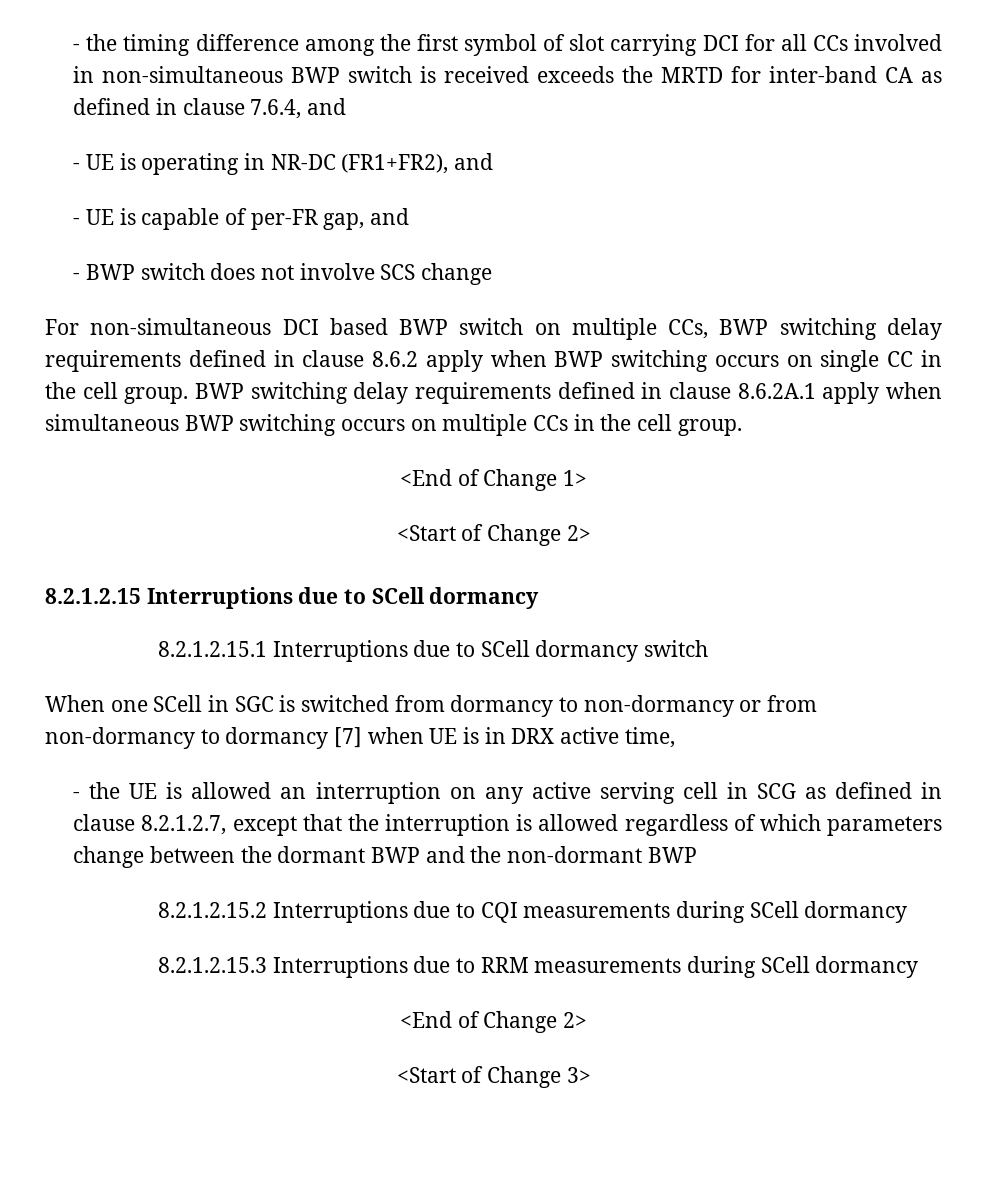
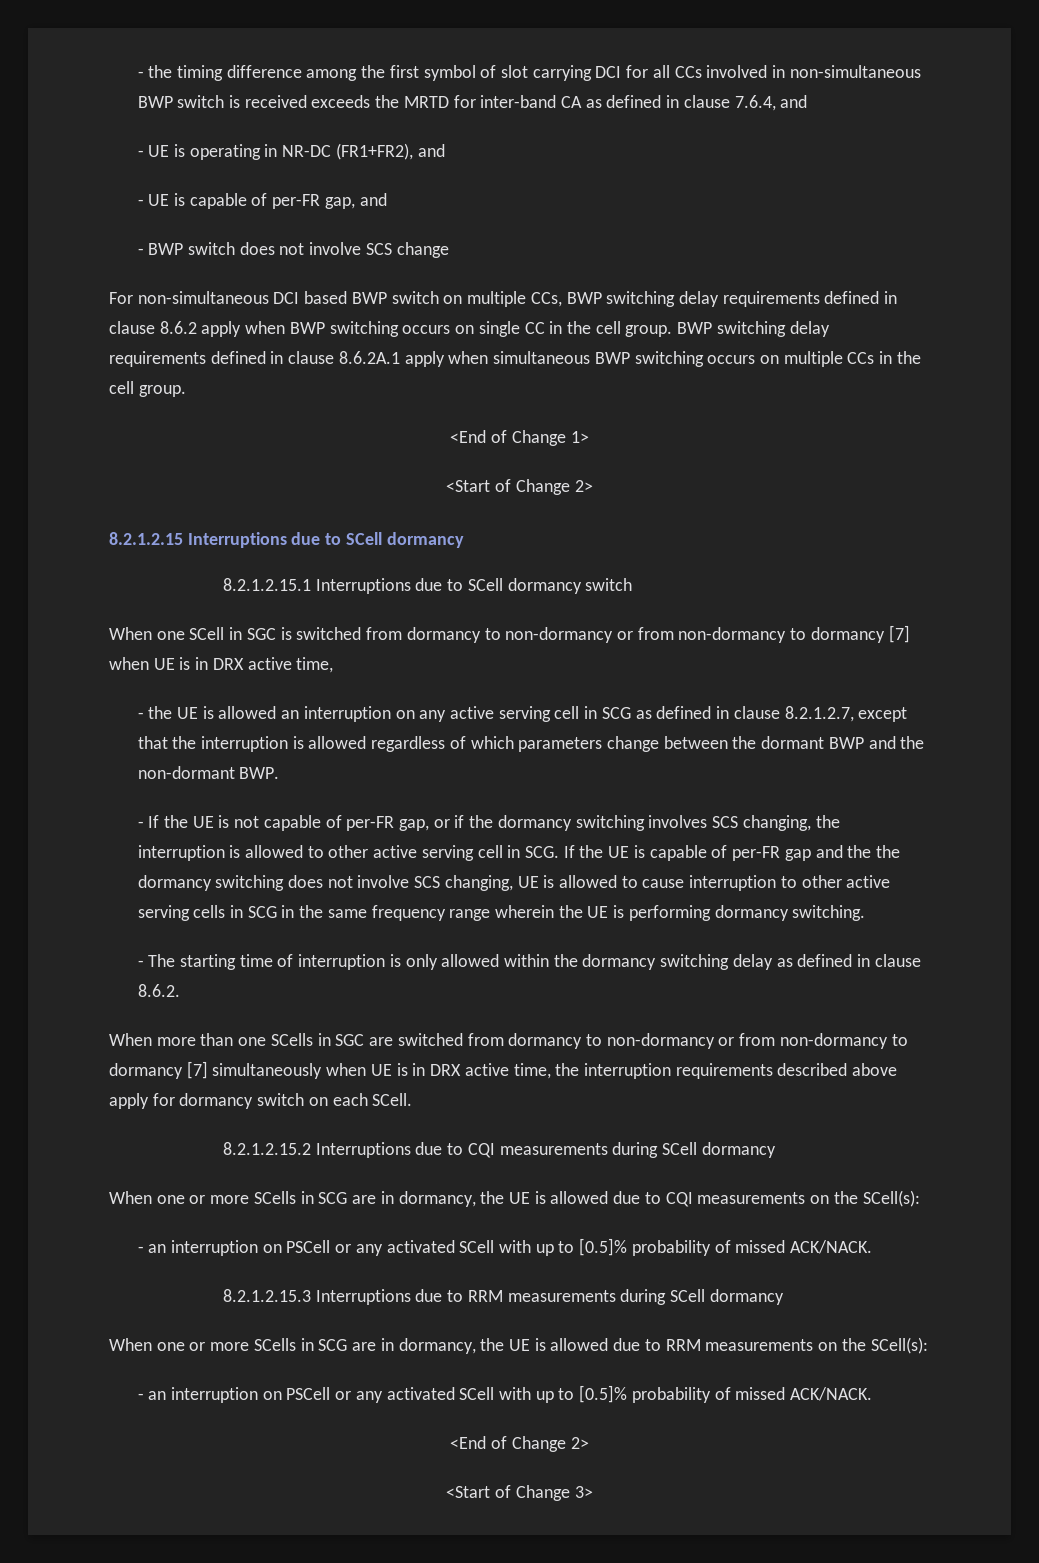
[647,847,697,863] BWP -> [239,767,280,779] [137,815,840,831] [137,845,900,861] [137,875,891,891] [137,905,866,921] [137,954,921,970] [137,984,180,997] [109,1033,908,1049] [109,1061,898,1079] [109,1093,413,1109] BWP. // - If the UE is not capable of per-FR gap, or if the dormancy switching involves SCS changing, the interruption is allowed to other active serving cell in SCG. If the UE is capable of per-FR gap and the the dormancy switching does not involve SCS changing, UE is allowed to cause interruption to other active serving cells in SCG in the same frequency range wherein the UE is performing dormancy switching. // - The starting time of interruption is only allowed within the dormancy switching delay as defined in clause 8.6.2. // When more than one SCells in SGC are switched from dormancy to non-dormancy or from non-dormancy to dormancy [7] simultaneously when UE is in DRX active time, the interruption requirements described above apply for dormancy switch on each SCell.
(908, 912) none -> [109,1190,920,1207] [137,1238,873,1256] // When one or more SCells in SCG are in dormancy, the UE is allowed due to CQI measurements on the SCell(s): // - an interruption on PSCell or any activated SCell with up to [0.5]% probability of missed ACK/NACK.
(919, 967) none -> [109,1337,928,1354] [137,1385,873,1403] // When one or more SCells in SCG are in dormancy, the UE is allowed due to RRM measurements on the SCell(s): // - an interruption on PSCell or any activated SCell with up to [0.5]% probability of missed ACK/NACK.

